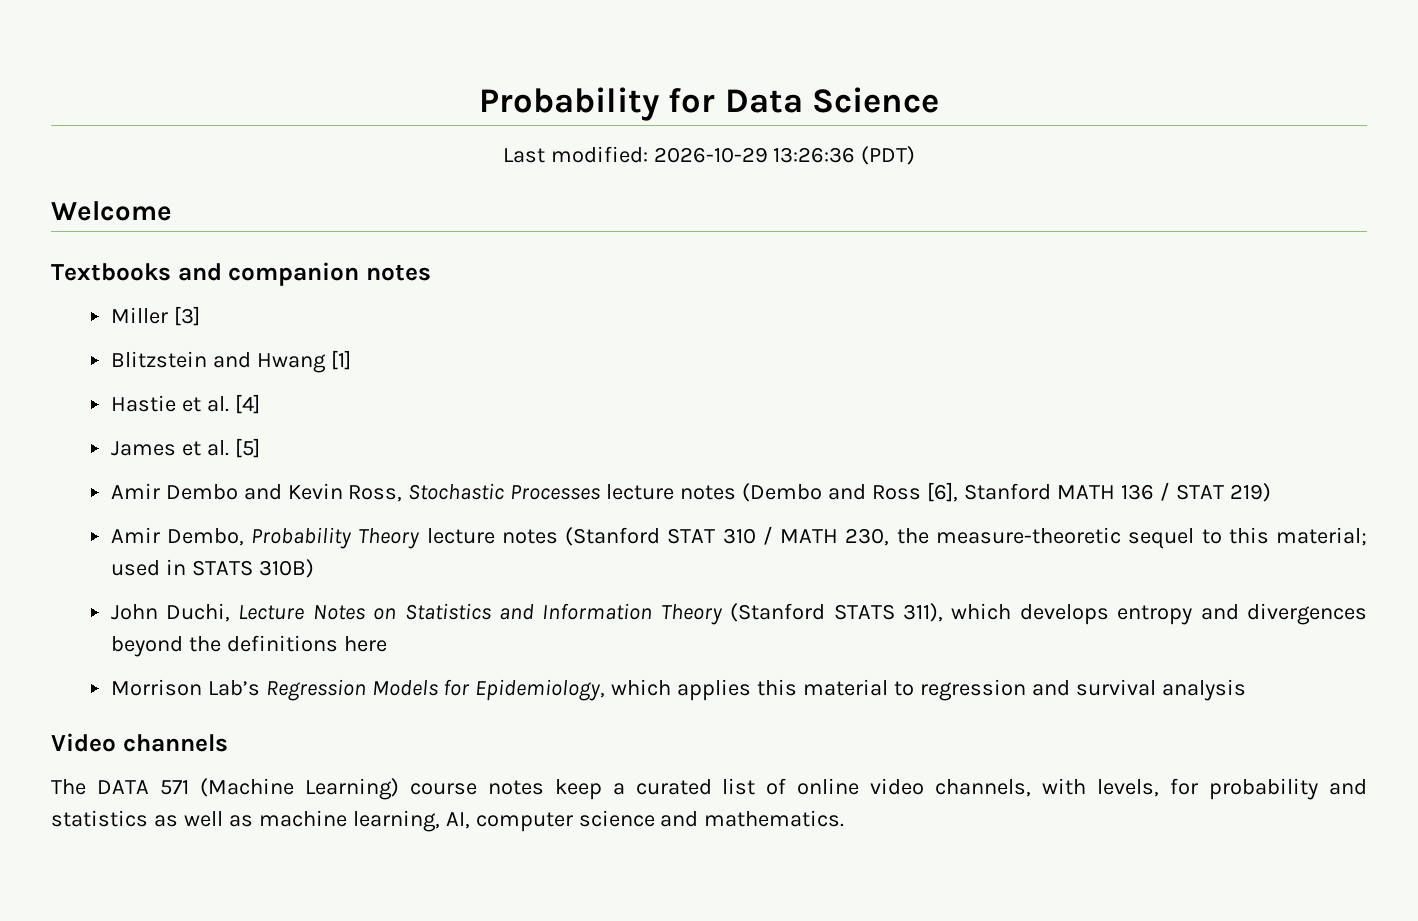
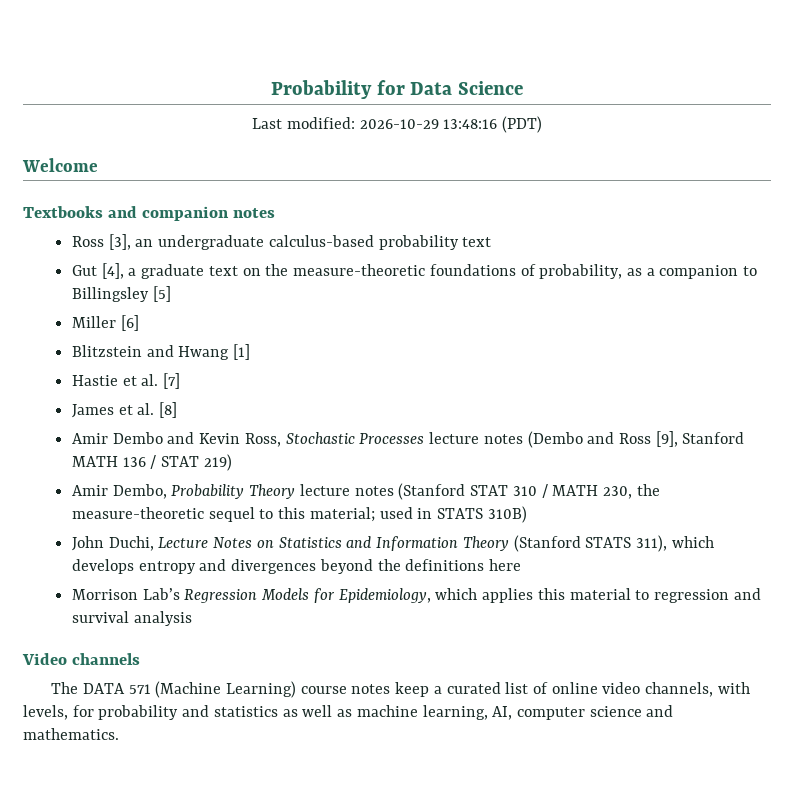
[773,147,856,163] 13:26:36 -> [443,119,498,129] 13:48:16
(431, 272) none -> [71,234,492,250] [71,263,758,279] [71,286,171,302] // Ross [3], an undergraduate calculus-based probability text // Gut [4], a graduate text on the measure-theoretic foundations of probability, as a companion to Billingsley [5]
[173,306,200,326] [3] -> [120,315,139,331] [6]
[234,394,260,414] [4] -> [163,373,181,389] [7]
[234,438,260,458] [5] -> [159,402,178,418] [8]
[926,482,958,502] [6], -> [655,431,678,447] [9],

